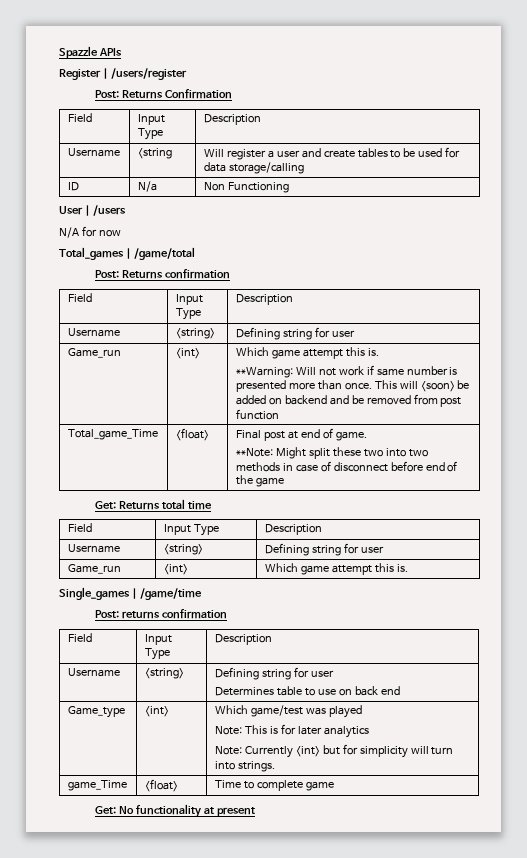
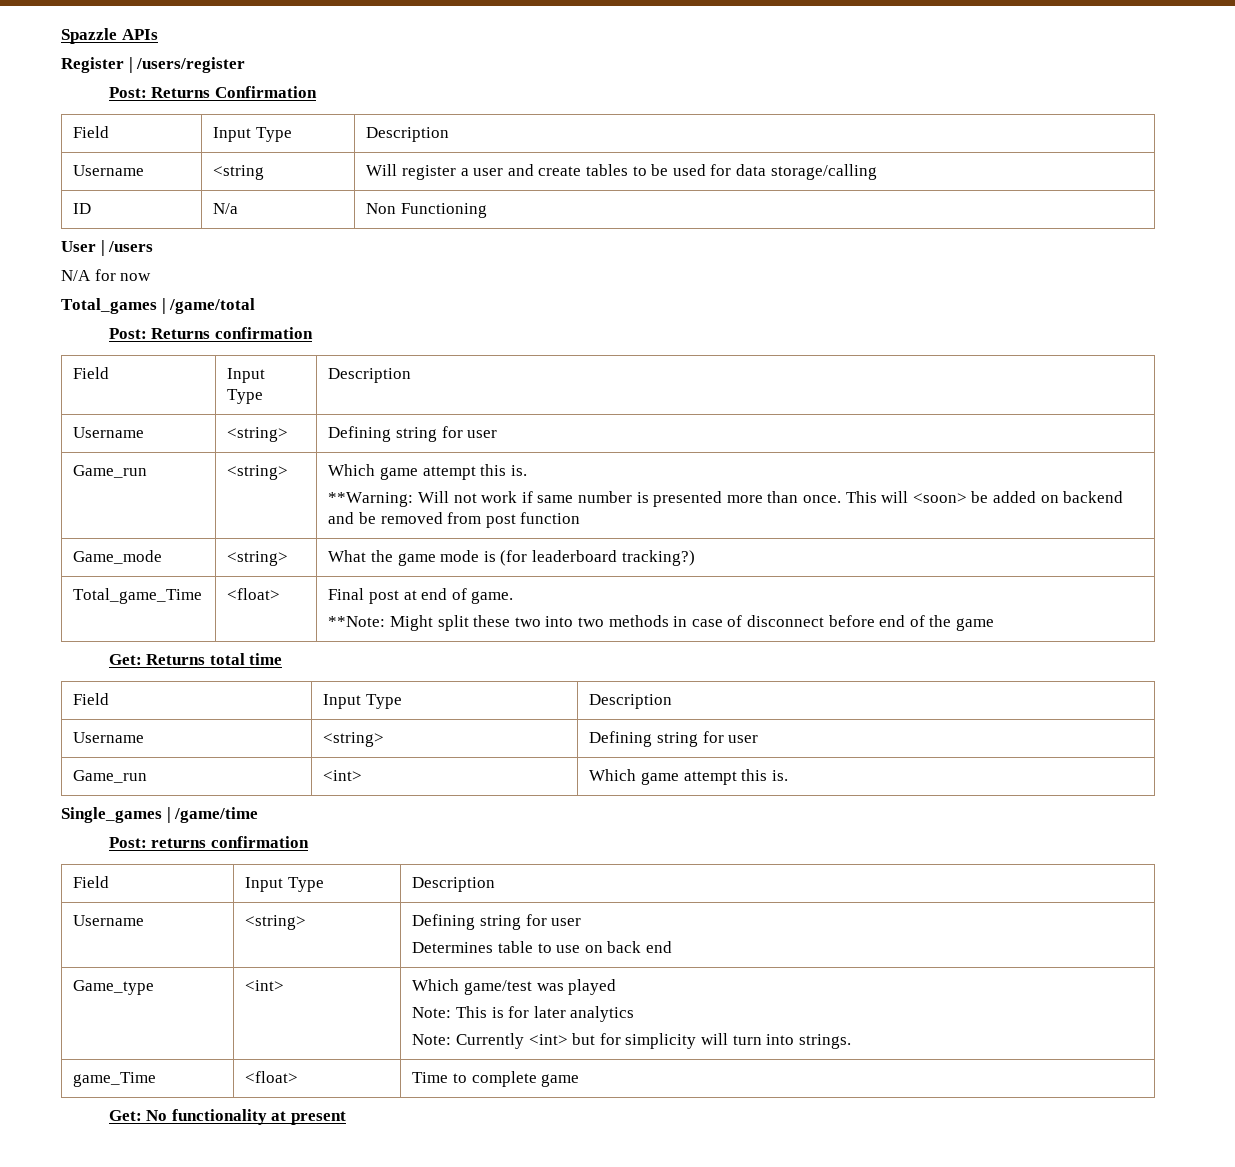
[175,348,200,359] <int> -> [227,465,289,480] <string>
(279, 414) none -> [73,550,163,564] [227,551,289,566] [328,550,695,566] // Game_mode | <string> | What the game mode is (for leaderboard tracking?)

